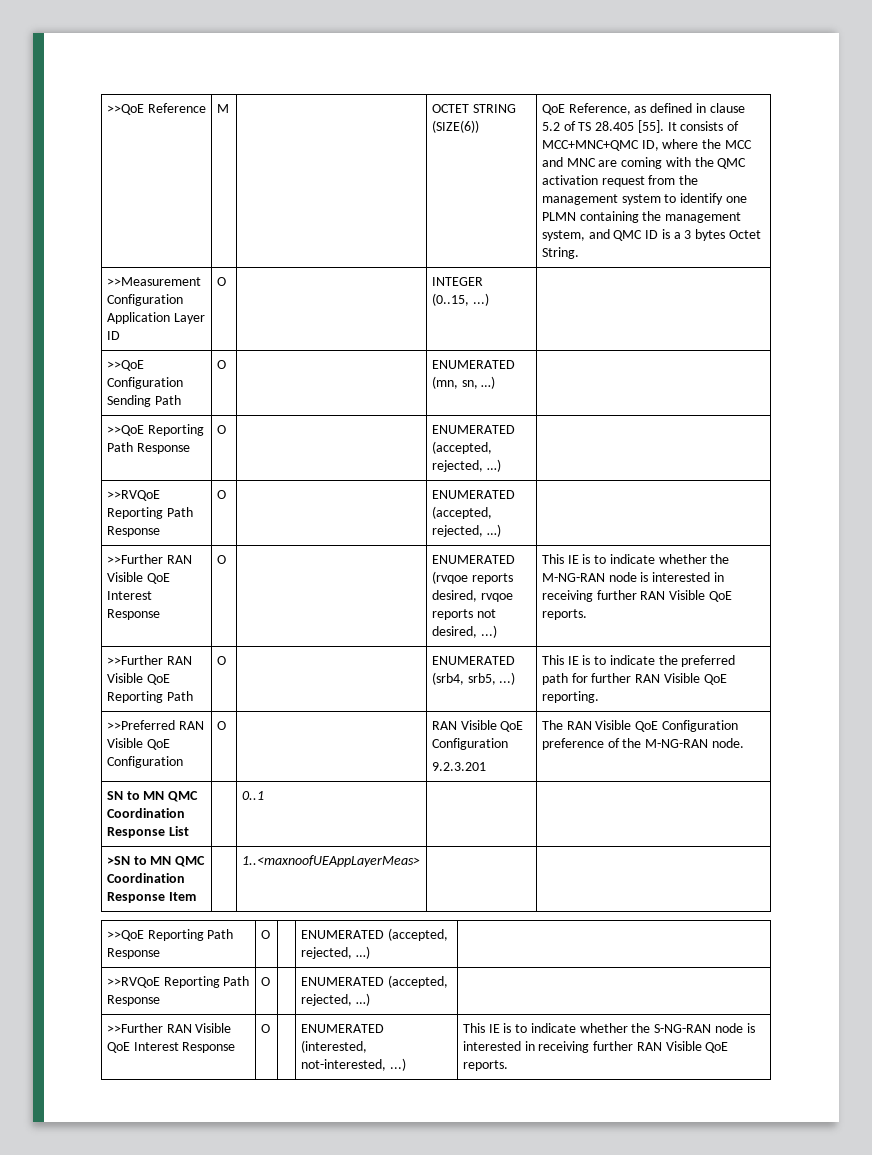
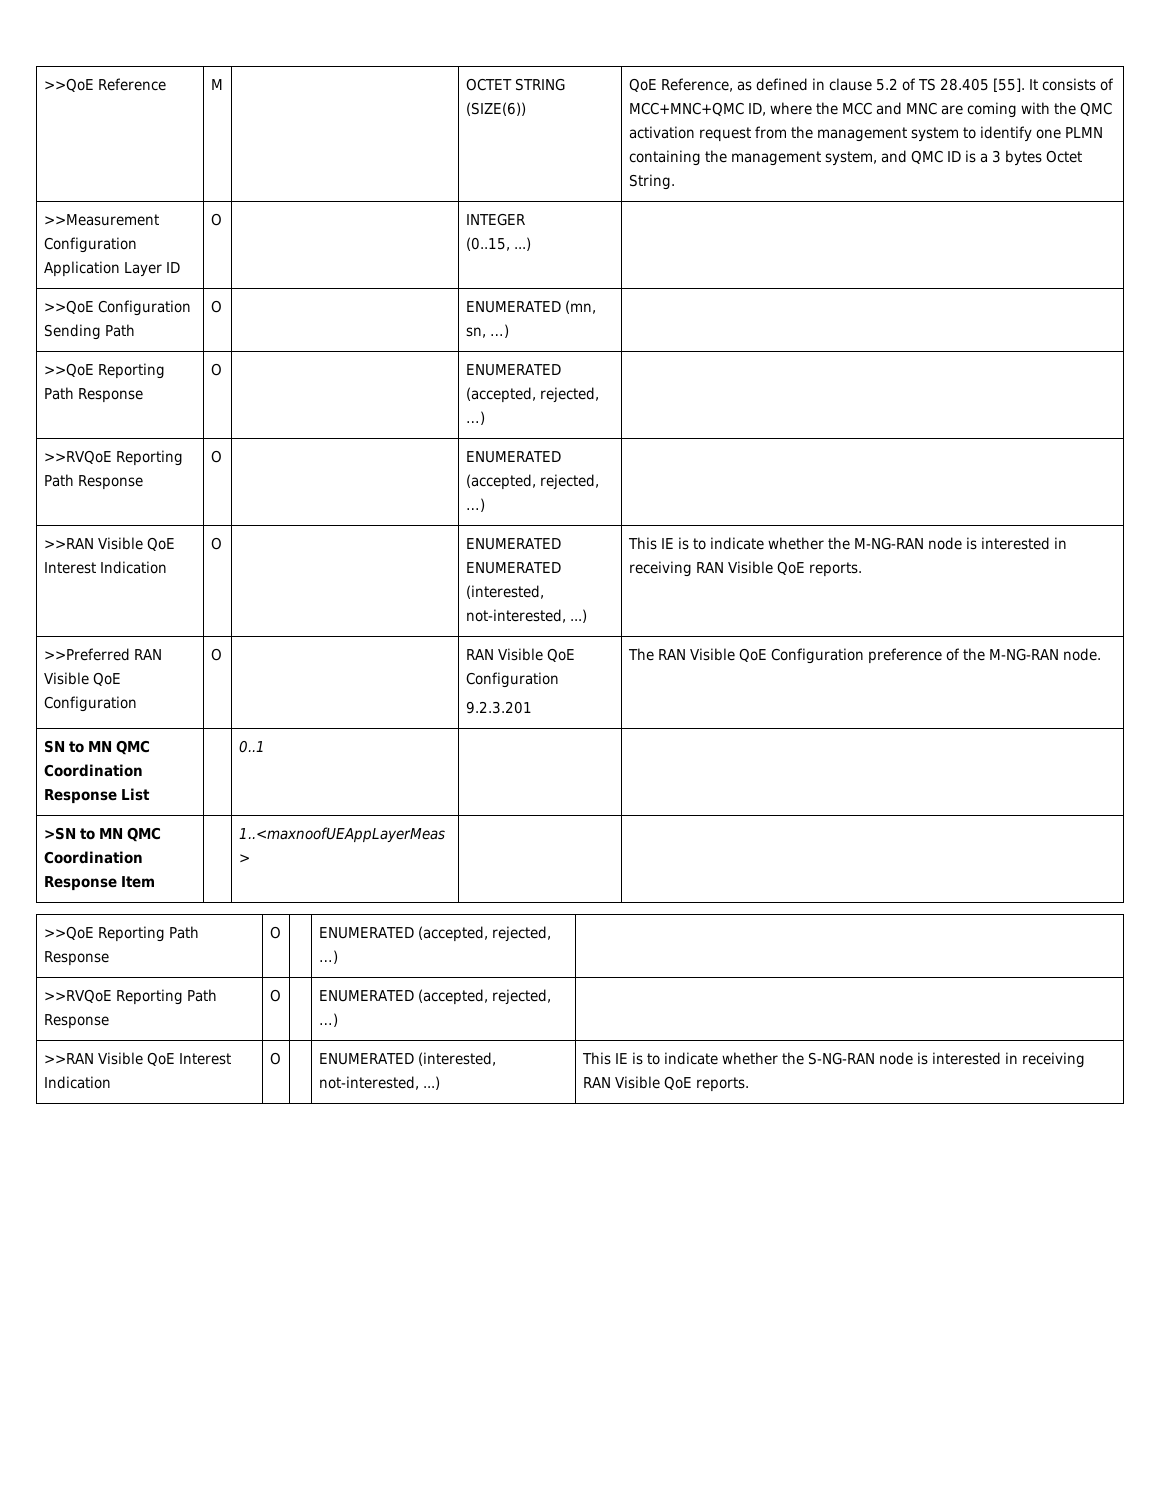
[106,554,192,564] [106,572,170,584] [106,591,152,600] [106,609,160,620] [216,555,226,564] [431,555,515,564] [431,571,513,584] [431,590,513,602] [431,609,496,620] [431,626,477,638] >>Further RAN Visible QoE Interest Response | O | | ENUMERATED (rvqoe reports desired, rvqoe reports not desired, -> [43,537,175,551] [43,561,167,574] [210,537,222,550] [465,538,561,550] [465,562,561,574] [465,585,544,599] [465,609,566,623] >>RAN Visible QoE Interest Indication | O | | ENUMERATED ENUMERATED (interested, not-interested,
[596,590,732,602] [541,609,587,620] [106,655,192,665] [106,673,170,685] [106,691,193,703] [216,656,226,665] [431,656,515,665] [431,672,516,685] [541,655,736,667] [541,673,727,685] [541,691,599,703] further RAN Visible QoE reports. // >>Further RAN Visible QoE Reporting Path | O | | ENUMERATED (srb4, srb5, ...) | This IE is to indicate the preferred path for further RAN Visible QoE reporting. -> [695,561,862,577] RAN Visible QoE reports.
[106,1023,232,1033] [106,1042,236,1053] >>Further RAN Visible QoE Interest Response -> [43,1052,231,1066] [43,1076,111,1089] >>RAN Visible QoE Interest Indication
[593,1041,634,1051] further -> (1086, 1060) none

